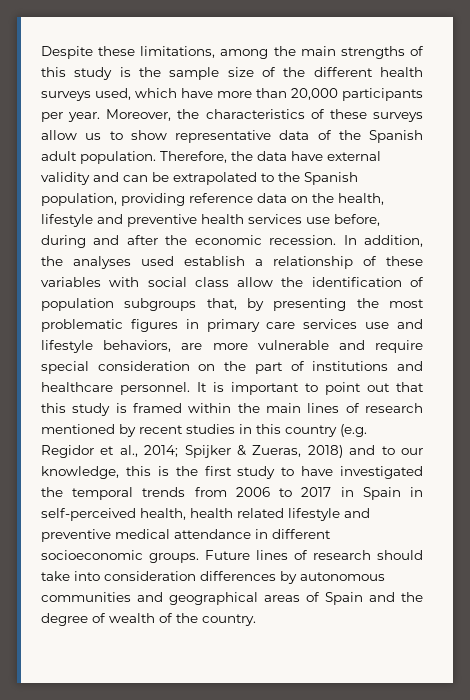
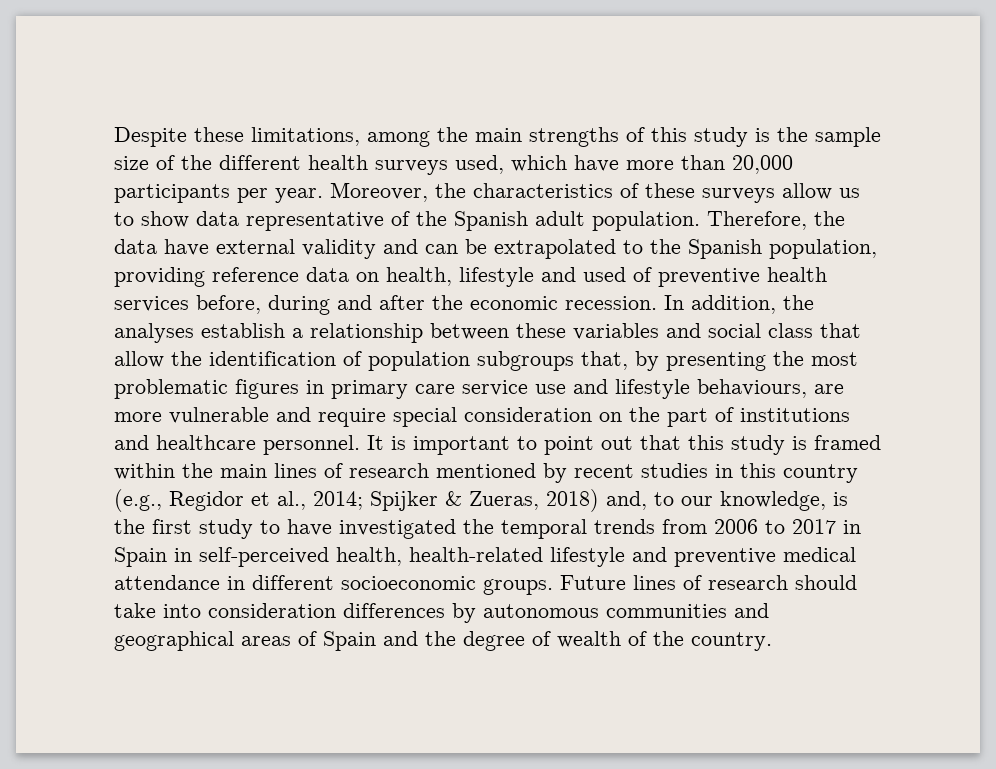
[175,130,310,143] representative data -> [196,211,384,231] data representative
[312,193,334,203] the -> (379, 277) none
(123, 219) none -> [583,267,652,282] used of
[306,217,330,224] use -> (189, 304) none
[141,256,174,266] used -> (194, 333) none
[363,256,377,266] of -> [430,323,509,340] between
[109,277,140,287] with -> [666,323,701,338] and
(229, 282) none -> [820,323,861,338] that
[303,319,358,329] services -> [462,380,528,396] service
[103,340,172,352] behaviors, -> [697,379,807,398] behaviours,
[340,424,367,437] (e.g. -> [114,489,162,512] (e.g.,
[349,445,376,455] and -> [606,491,647,510] and,
[125,466,151,476] this -> (826, 501) none
[190,508,284,518] health related -> [409,547,543,562] health-related

